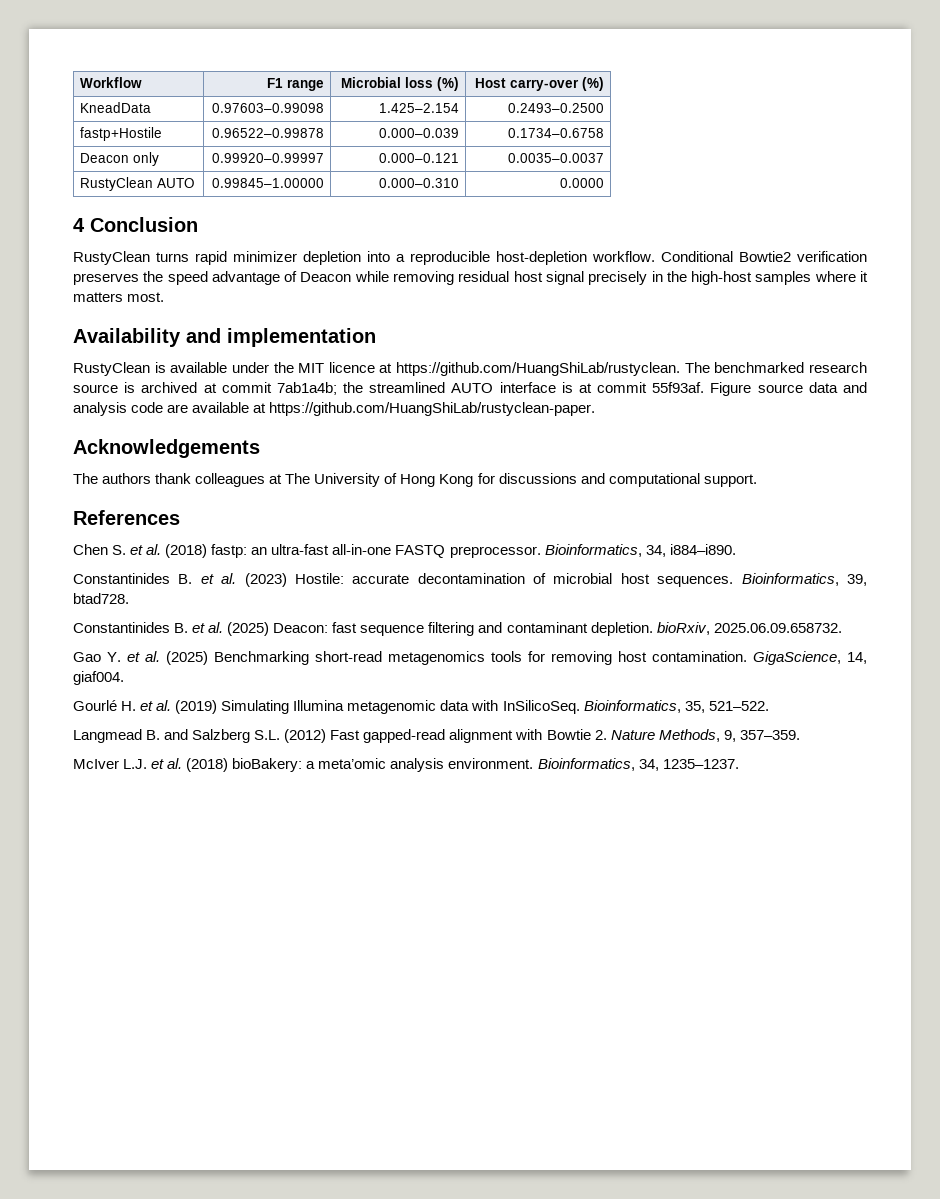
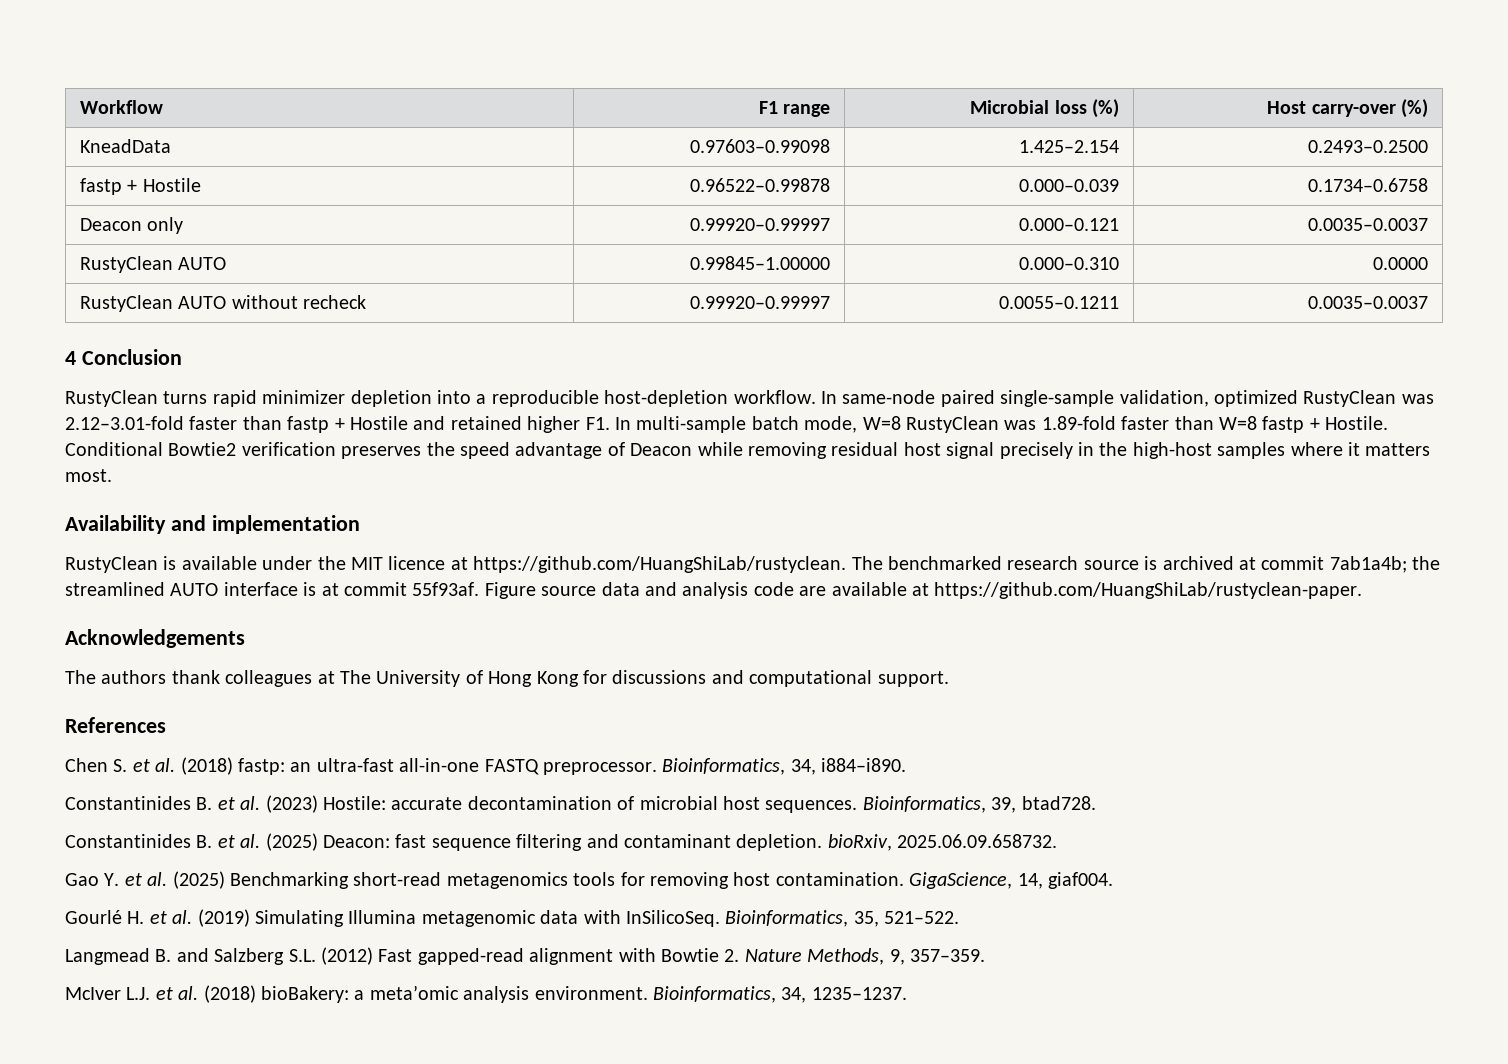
[79,127,162,141] fastp+Hostile -> [80,178,201,195] fastp + Hostile
(605, 183) none -> [80,295,367,312] [689,296,830,309] [998,296,1119,309] [1307,296,1428,309] // RustyClean AUTO without recheck | 0.99920–0.99997 | 0.0055–0.1211 | 0.0035–0.0037
(655, 256) none -> [820,390,1434,407] [65,416,1389,433] In same-node paired single-sample validation, optimized RustyClean was 2.12–3.01-fold faster than fastp + Hostile and retained higher F1. In multi-sample batch mode, W=8 RustyClean was 1.89-fold faster than W=8 fastp + Hostile.

